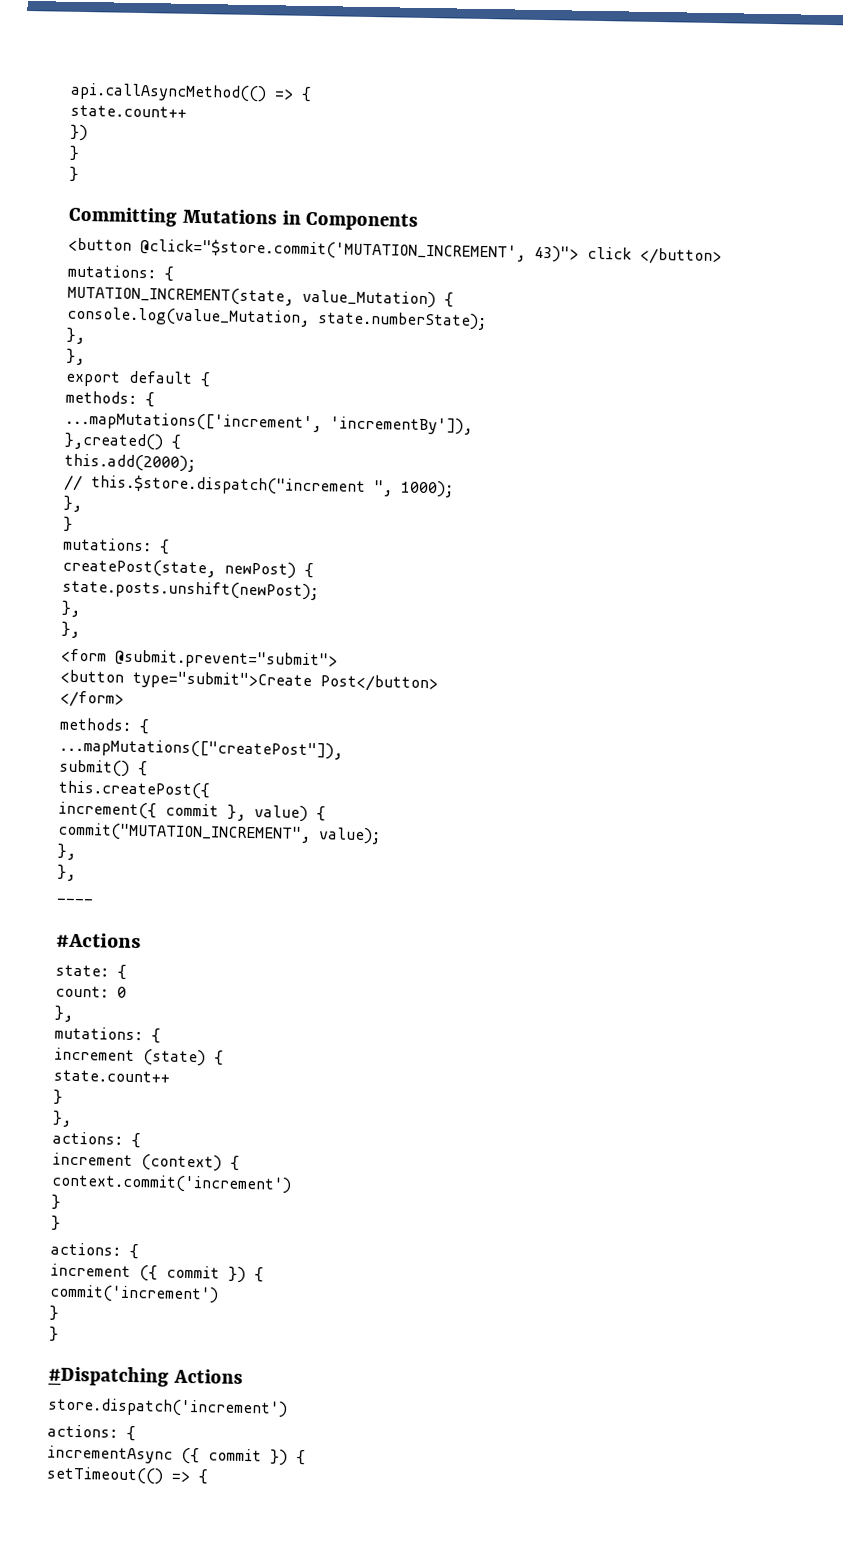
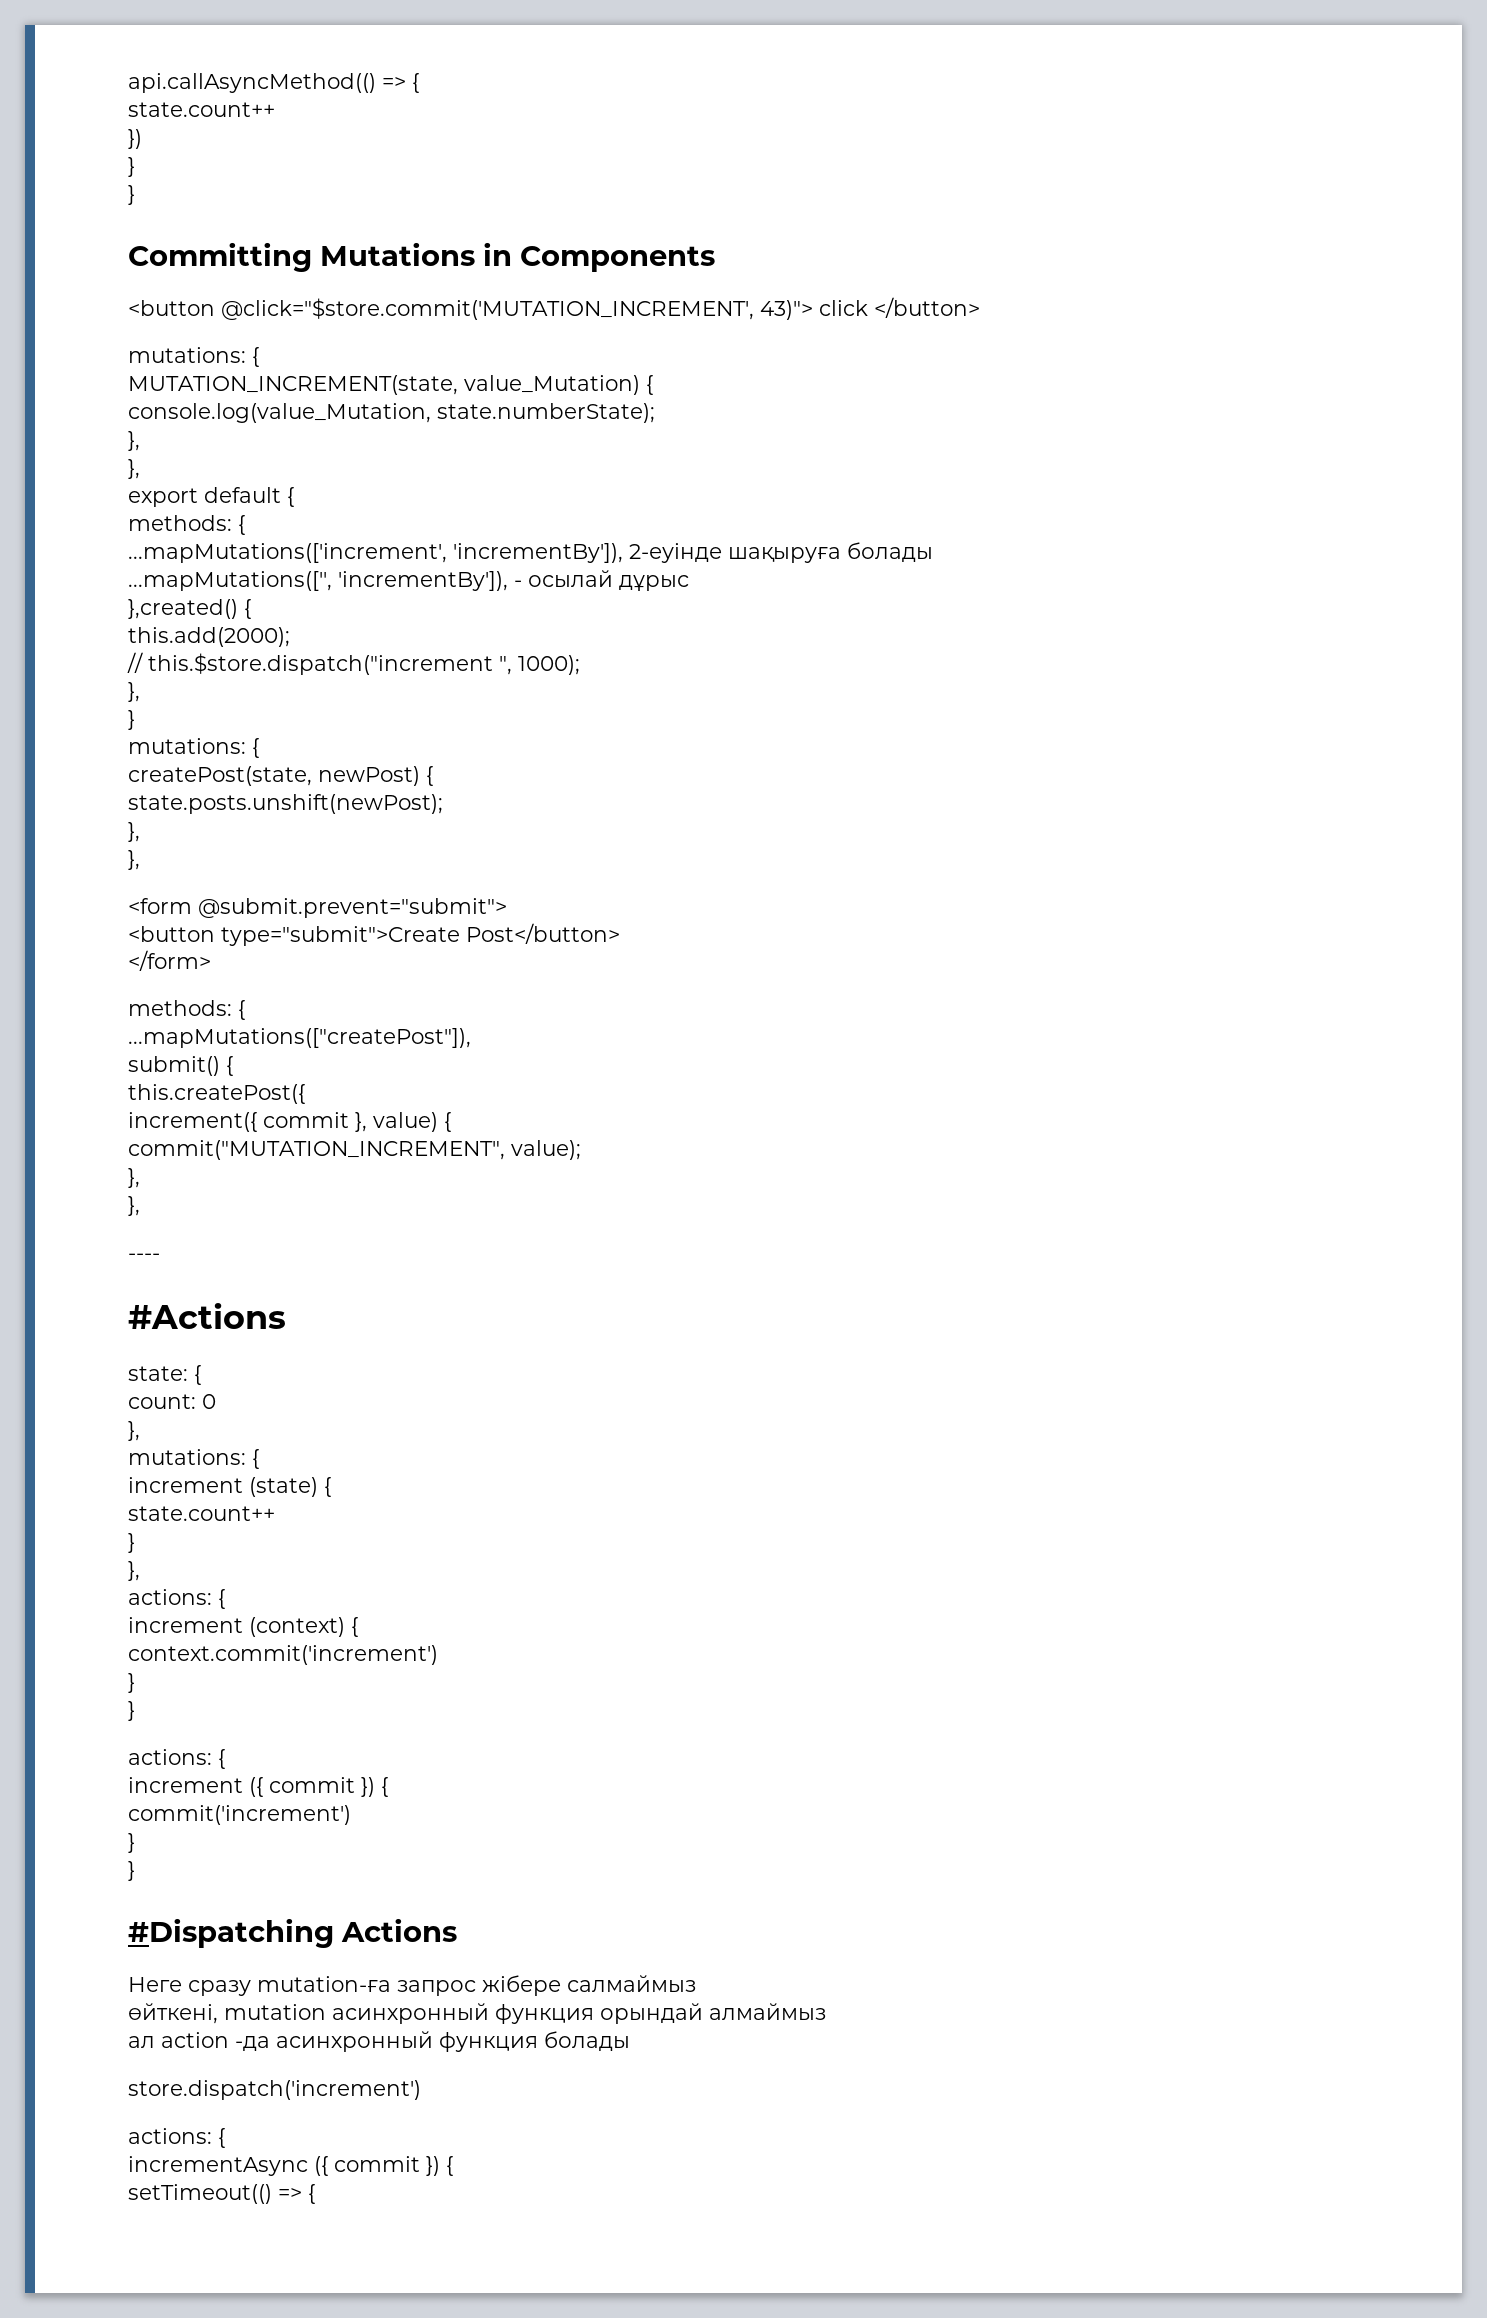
(473, 425) none -> [629,542,933,563] [128,570,689,591] 2-еуінде шақыруға болады // ...mapMutations(['', 'incrementBy']), - осылай дұрыс
(243, 1376) none -> [128,1975,696,1996] [128,2003,826,2024] [128,2031,630,2052] // Неге сразу mutation-ға запрос жібере салмаймыз // өйткені, mutation асинхронный функция орындай алмаймыз // ал action -да асинхронный функция болады

